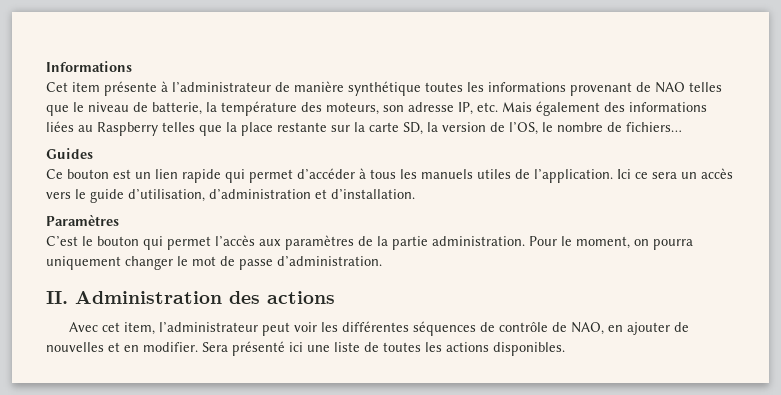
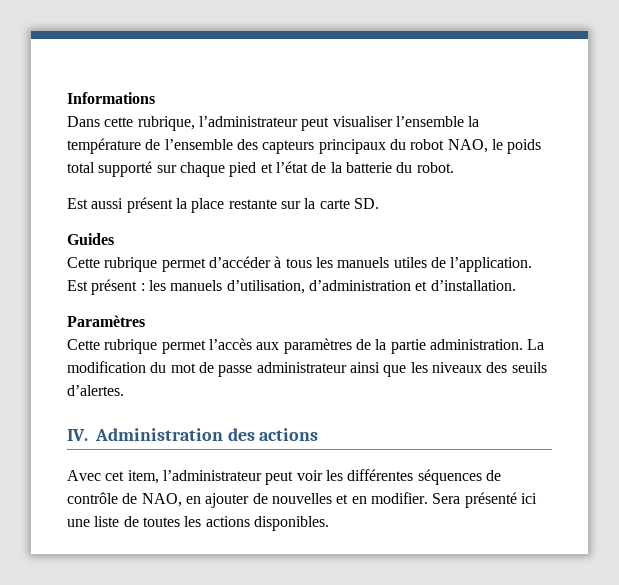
[46,81,722,96] [46,101,707,116] [46,121,222,136] Cet item présente à l’administrateur de manière synthétique toutes les informations provenant de NAO telles que le niveau de batterie, la température des moteurs, son adresse IP, etc. Mais également des informations liées au Raspberry telles que -> [67,116,480,131] [67,138,542,154] [67,161,454,177] [67,197,173,213] Dans cette rubrique, l’administrateur peut visualiser l’ensemble la température de l’ensemble des capteurs principaux du robot NAO, le poids total supporté sur chaque pied et l’état de la batterie du robot. // Est aussi présent
[403,122,682,135] [46,148,93,159] [46,169,245,183] SD, la version de l’OS, le nombre de fichiers… // Guides // Ce bouton est un lien rapide qui -> [353,198,379,209] [67,233,114,245] [67,257,158,272] SD. // Guides // Cette rubrique
[617,168,733,179] [46,189,124,203] Ici ce sera un accès vers le guide -> [67,279,223,295] Est présent : les manuels
[46,236,163,250] C’est le bouton qui -> [67,339,158,354] Cette rubrique
[529,236,693,250] [46,256,382,270] [46,291,68,304] Pour le moment, on pourra uniquement changer le mot de passe d’administration. // II. -> [527,339,545,350] [67,361,547,377] [67,385,124,396] [67,429,88,441] La modification du mot de passe administrateur ainsi que les niveaux des seuils d’alertes. // IV.

